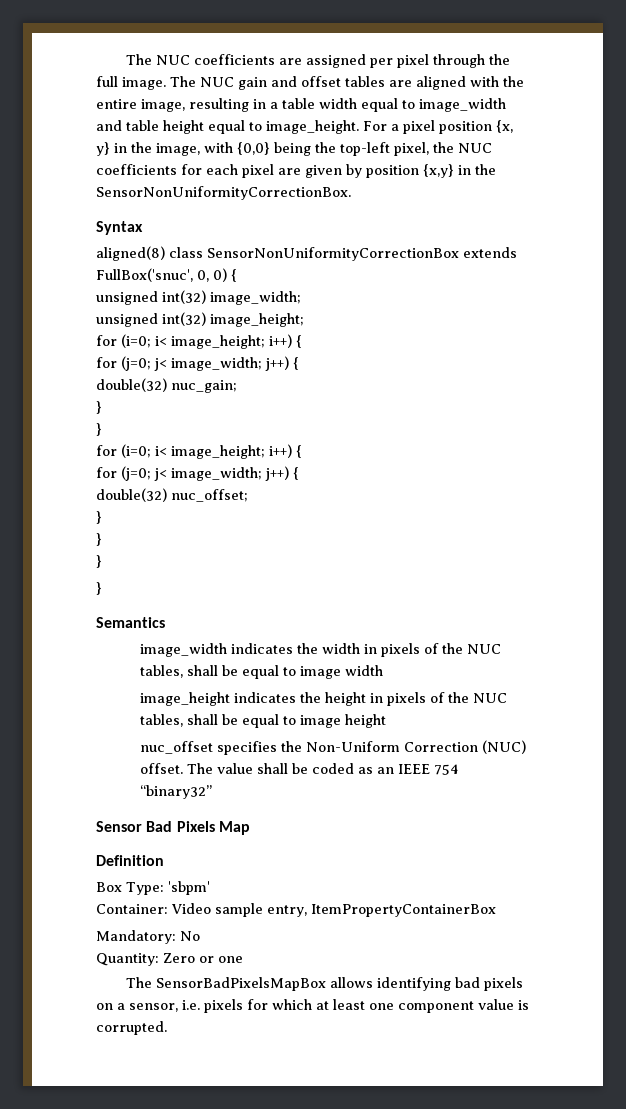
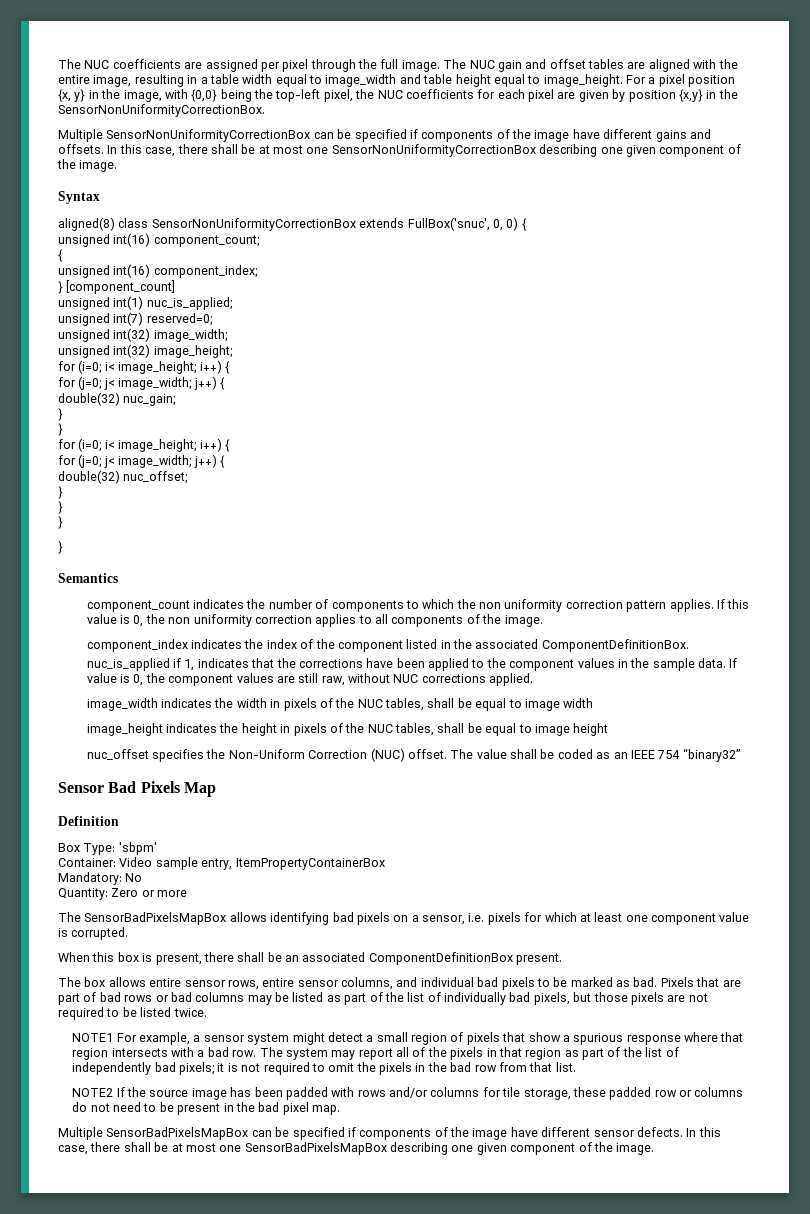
(351, 193) none -> [58,129,711,142] [58,144,741,157] [57,159,118,172] // Multiple SensorNonUniformityCorrectionBox can be specified if components of the image have different gains and offsets. In this case, there shall be at most one SensorNonUniformityCorrectionBox describing one given component of the image.
(237, 275) none -> [58,233,259,247] [58,249,63,262] [58,264,257,278] [58,280,176,294] [58,296,232,310] [58,312,212,326] // unsigned int(16) component_count; // { // unsigned int(16) component_index; // } [component_count] // unsigned int(1) nuc_is_applied; // unsigned int(7) reserved=0;
(165, 622) none -> [86,599,750,612] [86,614,543,627] [86,639,689,652] [86,658,738,671] [86,673,534,686] // component_count indicates the number of components to which the non uniformity correction pattern applies. If this value is 0, the non uniformity correction applies to all components of the image. // component_index indicates the index of the component listed in the associated ComponentDefinitionBox. // nuc_is_applied if 1, indicates that the corrections have been applied to the component values in the sample data. If value is 0, the component values are still raw, without NUC corrections applied.
[218,956,243,963] one -> [157,890,188,897] more
(167, 1028) none -> [58,952,563,965] [58,977,741,990] [58,992,708,1005] [58,1007,207,1020] [72,1032,744,1045] [72,1047,679,1060] [72,1062,576,1075] [72,1087,744,1100] [72,1102,341,1115] [58,1127,721,1140] [58,1142,655,1155] // When this box is present, there shall be an associated ComponentDefinitionBox present. // The box allows entire sensor rows, entire sensor columns, and individual bad pixels to be marked as bad. Pixels that are part of bad rows or bad columns may be listed as part of the list of individually bad pixels, but those pixels are not required to be listed twice. // NOTE1 For example, a sensor system might detect a small region of pixels that show a spurious response where that region intersects with a bad row. The system may report all of the pixels in that region as part of the list of independently bad pixels; it is not required to omit the pixels in the bad row from that list. // NOTE2 If the source image has been padded with rows and/or columns for tile storage, these padded row or columns do not need to be present in the bad pixel map. // Multiple SensorBadPixelsMapBox can be specified if components of the image have different sensor defects. In this case, there shall be at most one SensorBadPixelsMapBox describing one given component of the image.

